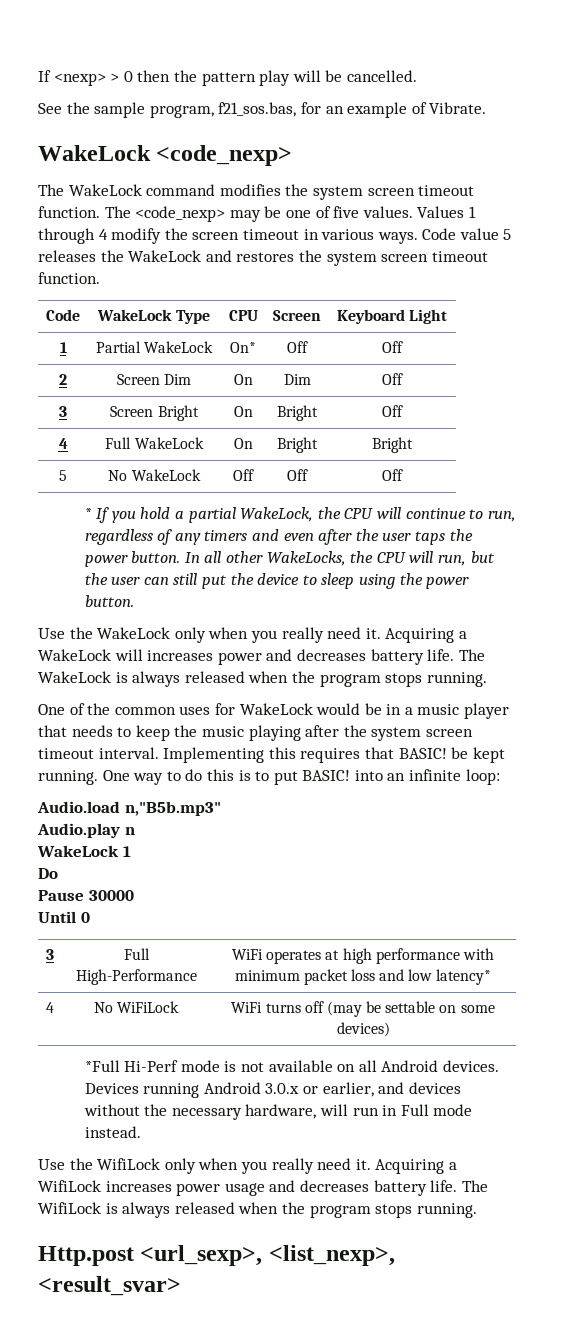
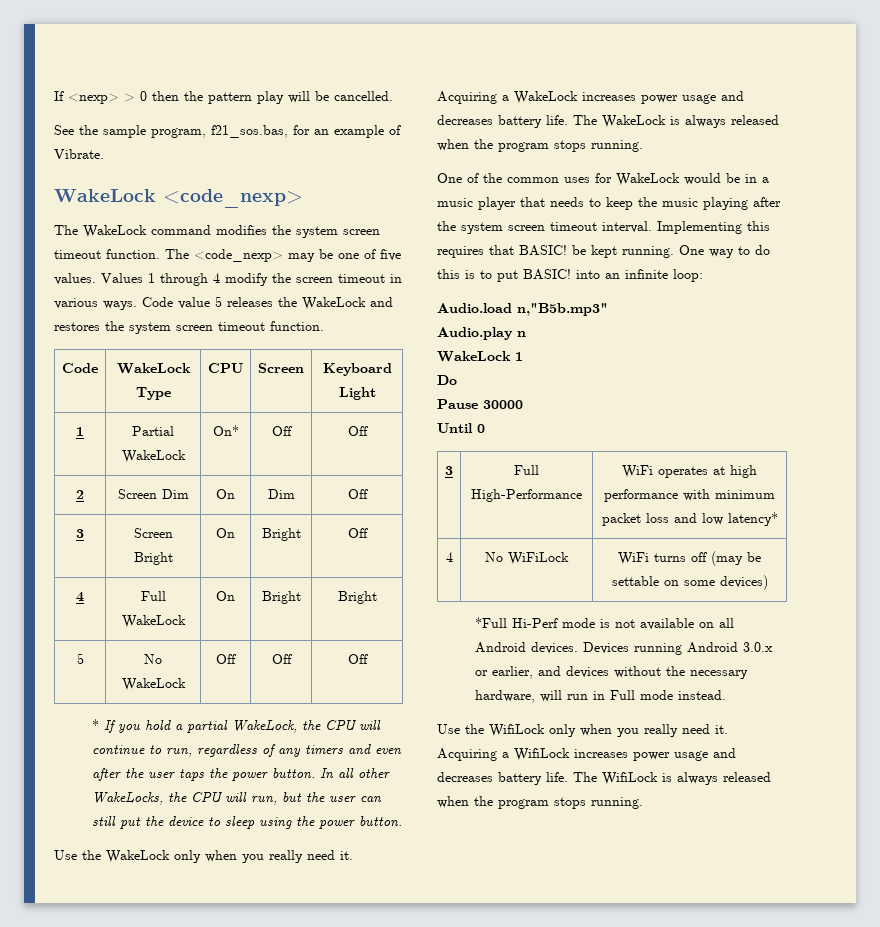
[114,649,262,665] will increases power -> [582,92,716,104] increases power usage
[38,1245,395,1266] [38,1276,181,1296] // Http.post <url_sexp>, <list_nexp>, <result_svar> -> (643, 803) none

